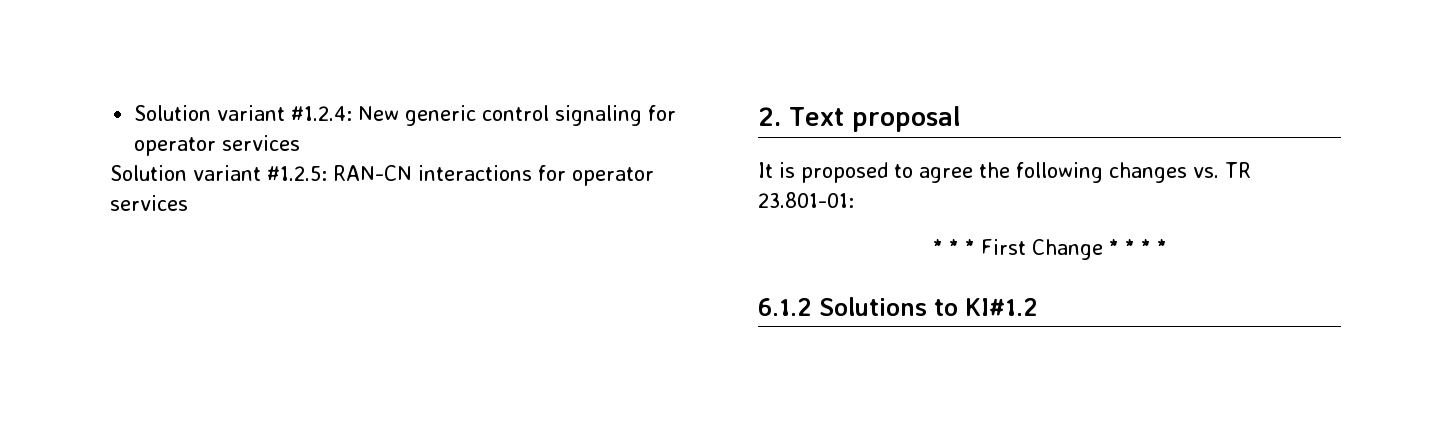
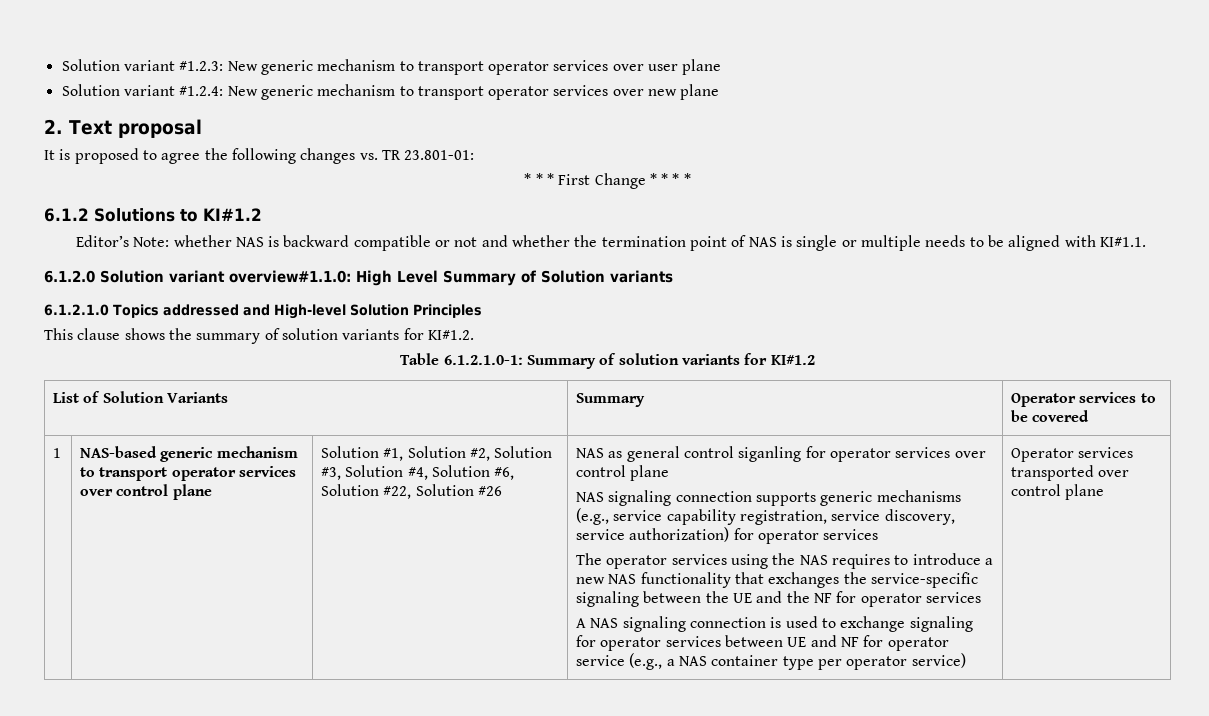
[134,105,677,126] [134,135,301,156] [110,165,654,186] [110,195,188,211] Solution variant #1.2.4: New generic control signaling for operator services // Solution variant #1.2.5: RAN-CN interactions for operator services -> [61,59,722,75] [61,84,720,100] Solution variant #1.2.3: New generic mechanism to transport operator services over user plane // Solution variant #1.2.4: New generic mechanism to transport operator services over new plane
(1038, 307) none -> [75,235,1146,251] [44,270,673,286] [44,304,482,319] [44,328,474,344] [400,353,815,369] [53,391,229,403] [576,393,646,407] [1011,392,1156,407] [1011,410,1090,422] [53,448,62,458] [80,446,298,462] [80,466,297,481] [80,484,212,500] [321,446,553,461] [321,465,515,480] [321,484,503,499] [576,446,986,462] [576,465,670,481] [576,490,961,506] [576,508,955,525] [576,527,879,544] [576,553,993,569] [576,572,979,588] [576,591,981,607] [576,616,973,632] [576,635,949,651] [576,653,966,670] [1011,447,1134,462] [1011,465,1130,481] [1011,484,1105,500] // Editor’s Note: whether NAS is backward compatible or not and whether the termination point of NAS is single or multiple needs to be aligned with KI#1.1. // 6.1.2.0 Solution variant overview#1.1.0: High Level Summary of Solution variants // 6.1.2.1.0 Topics addressed and High-level Solution Principles // This clause shows the summary of solution variants for KI#1.2. // Table 6.1.2.1.0-1: Summary of solution variants for KI#1.2 // List of Solution Variants | Summary | Operator services to be covered // 1 | NAS-based generic mechanism to transport operator services over control plane | Solution #1, Solution #2, Solution #3, Solution #4, Solution #6, Solution #22, Solution #26 | NAS as general control siganling for operator services over control plane // NAS signaling connection supports generic mechanisms (e.g., service capability registration, service discovery, service authorization) for operator services // The operator services using the NAS requires to introduce a new NAS functionality that exchanges the service-specific signaling between the UE and the NF for operator services // A NAS signaling connection is used to exchange signaling for operator services between UE and NF for operator service (e.g., a NAS container type per operator service) | Operator services transported over control plane

